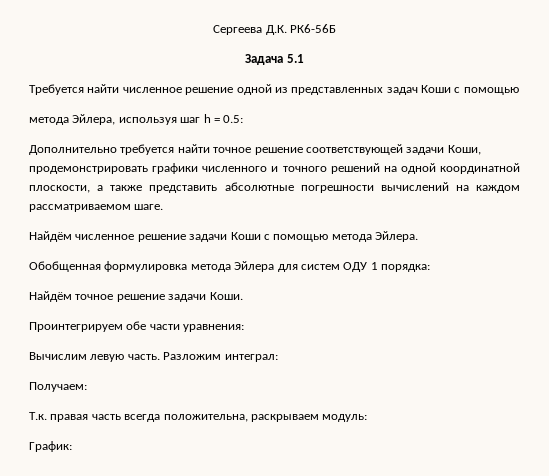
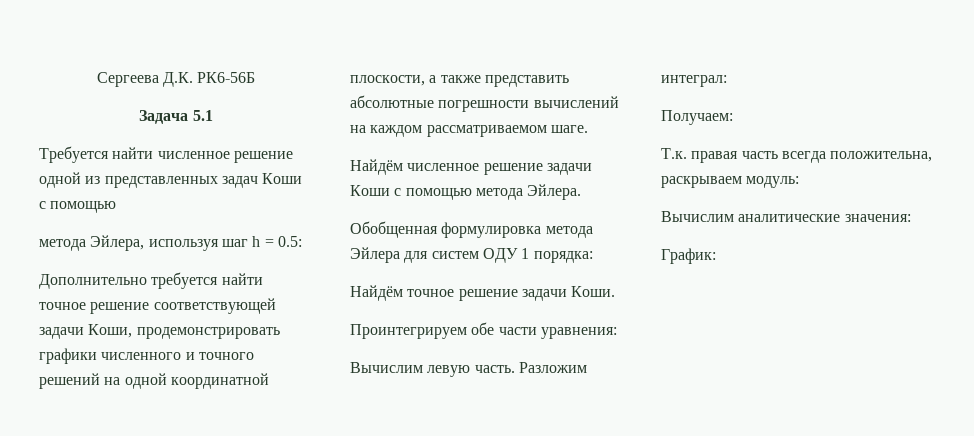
(368, 418) none -> [661,211,911,222] // Вычислим аналитические значения:

